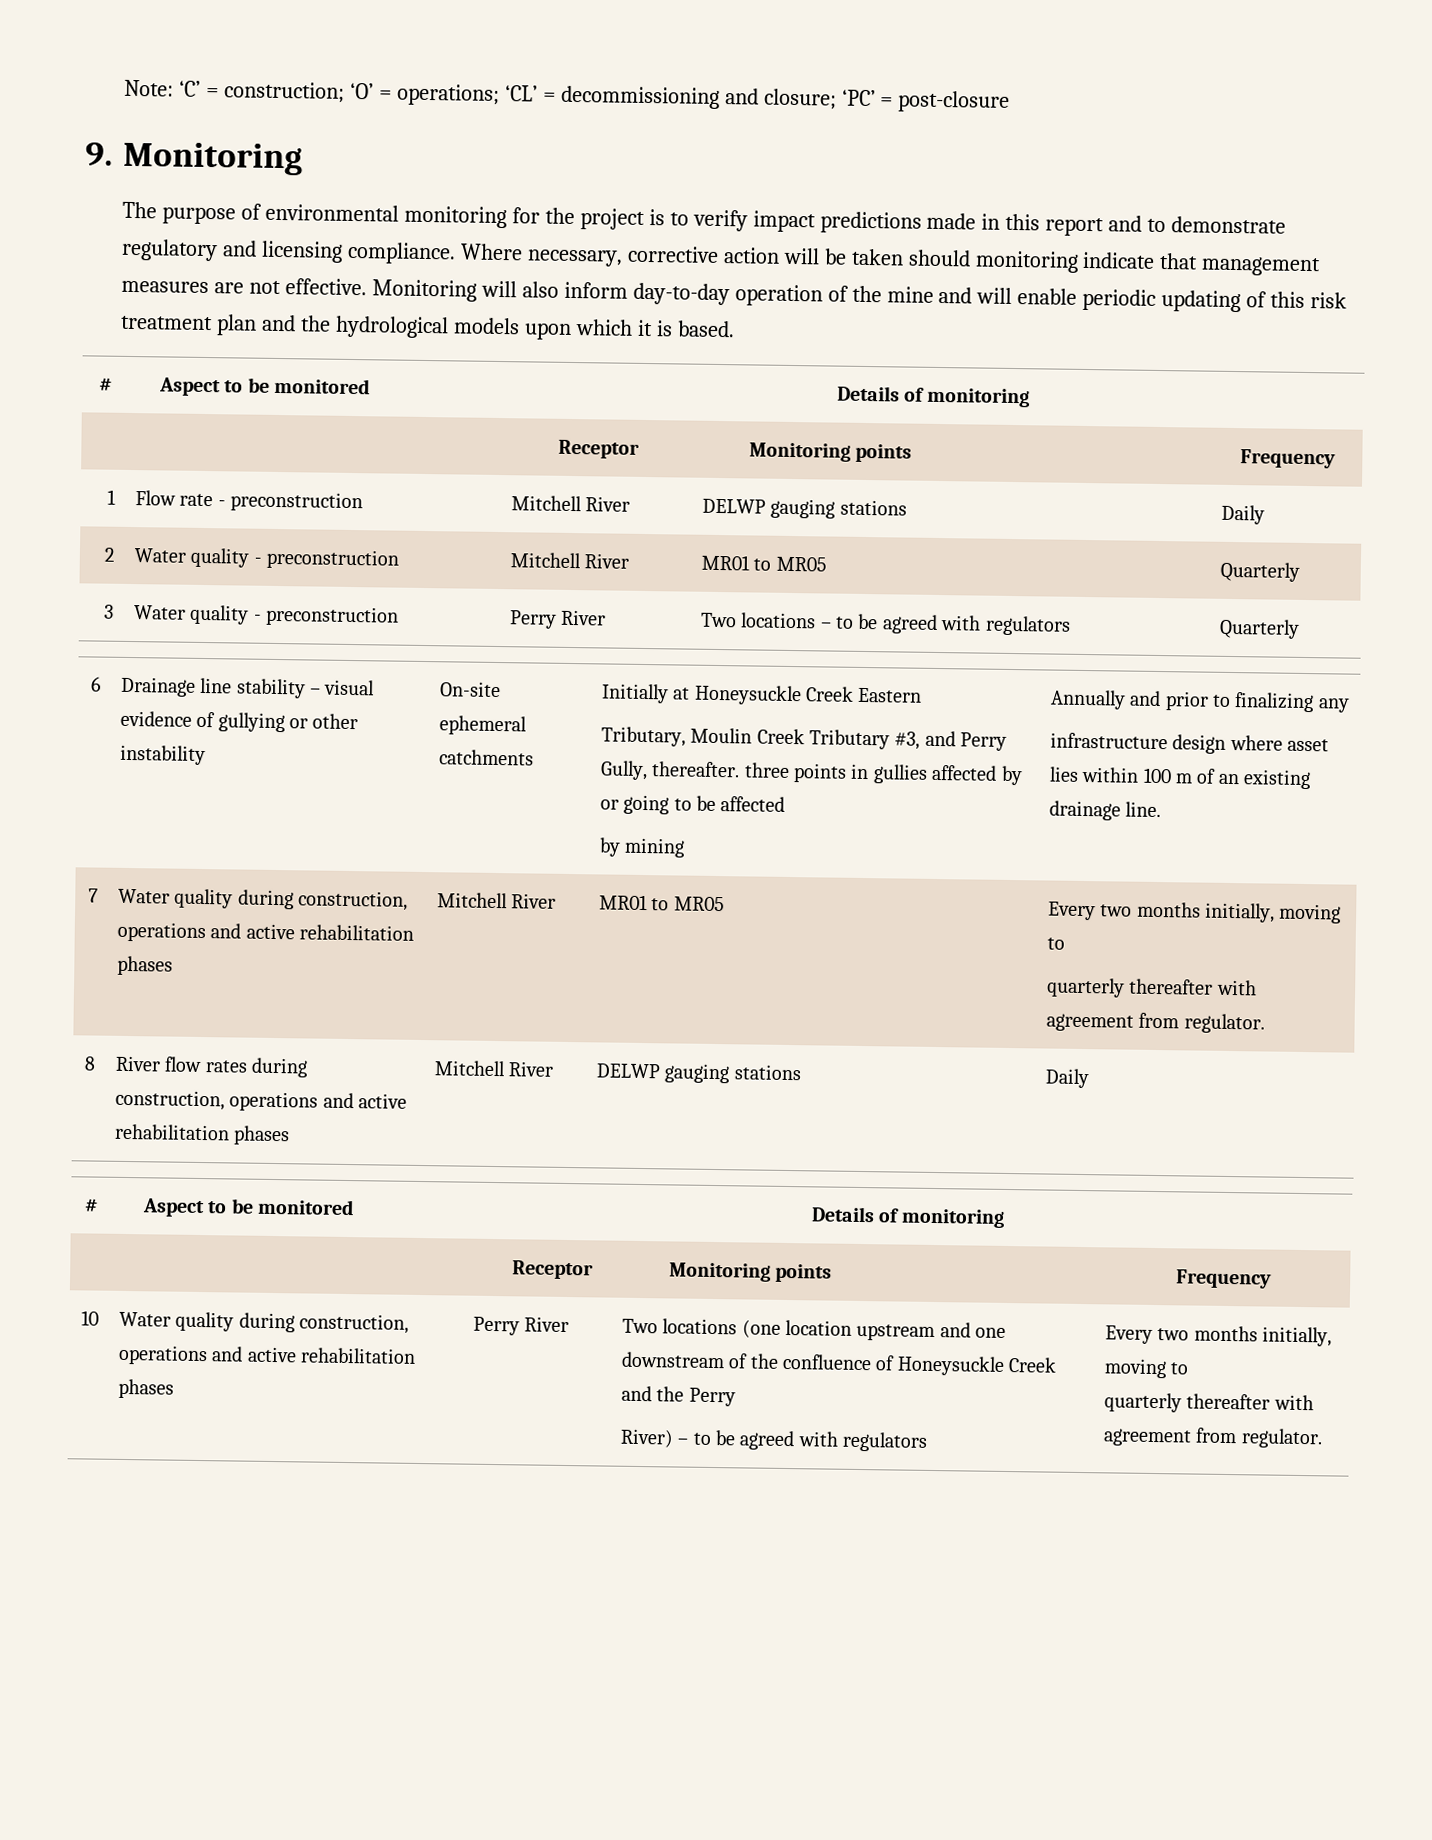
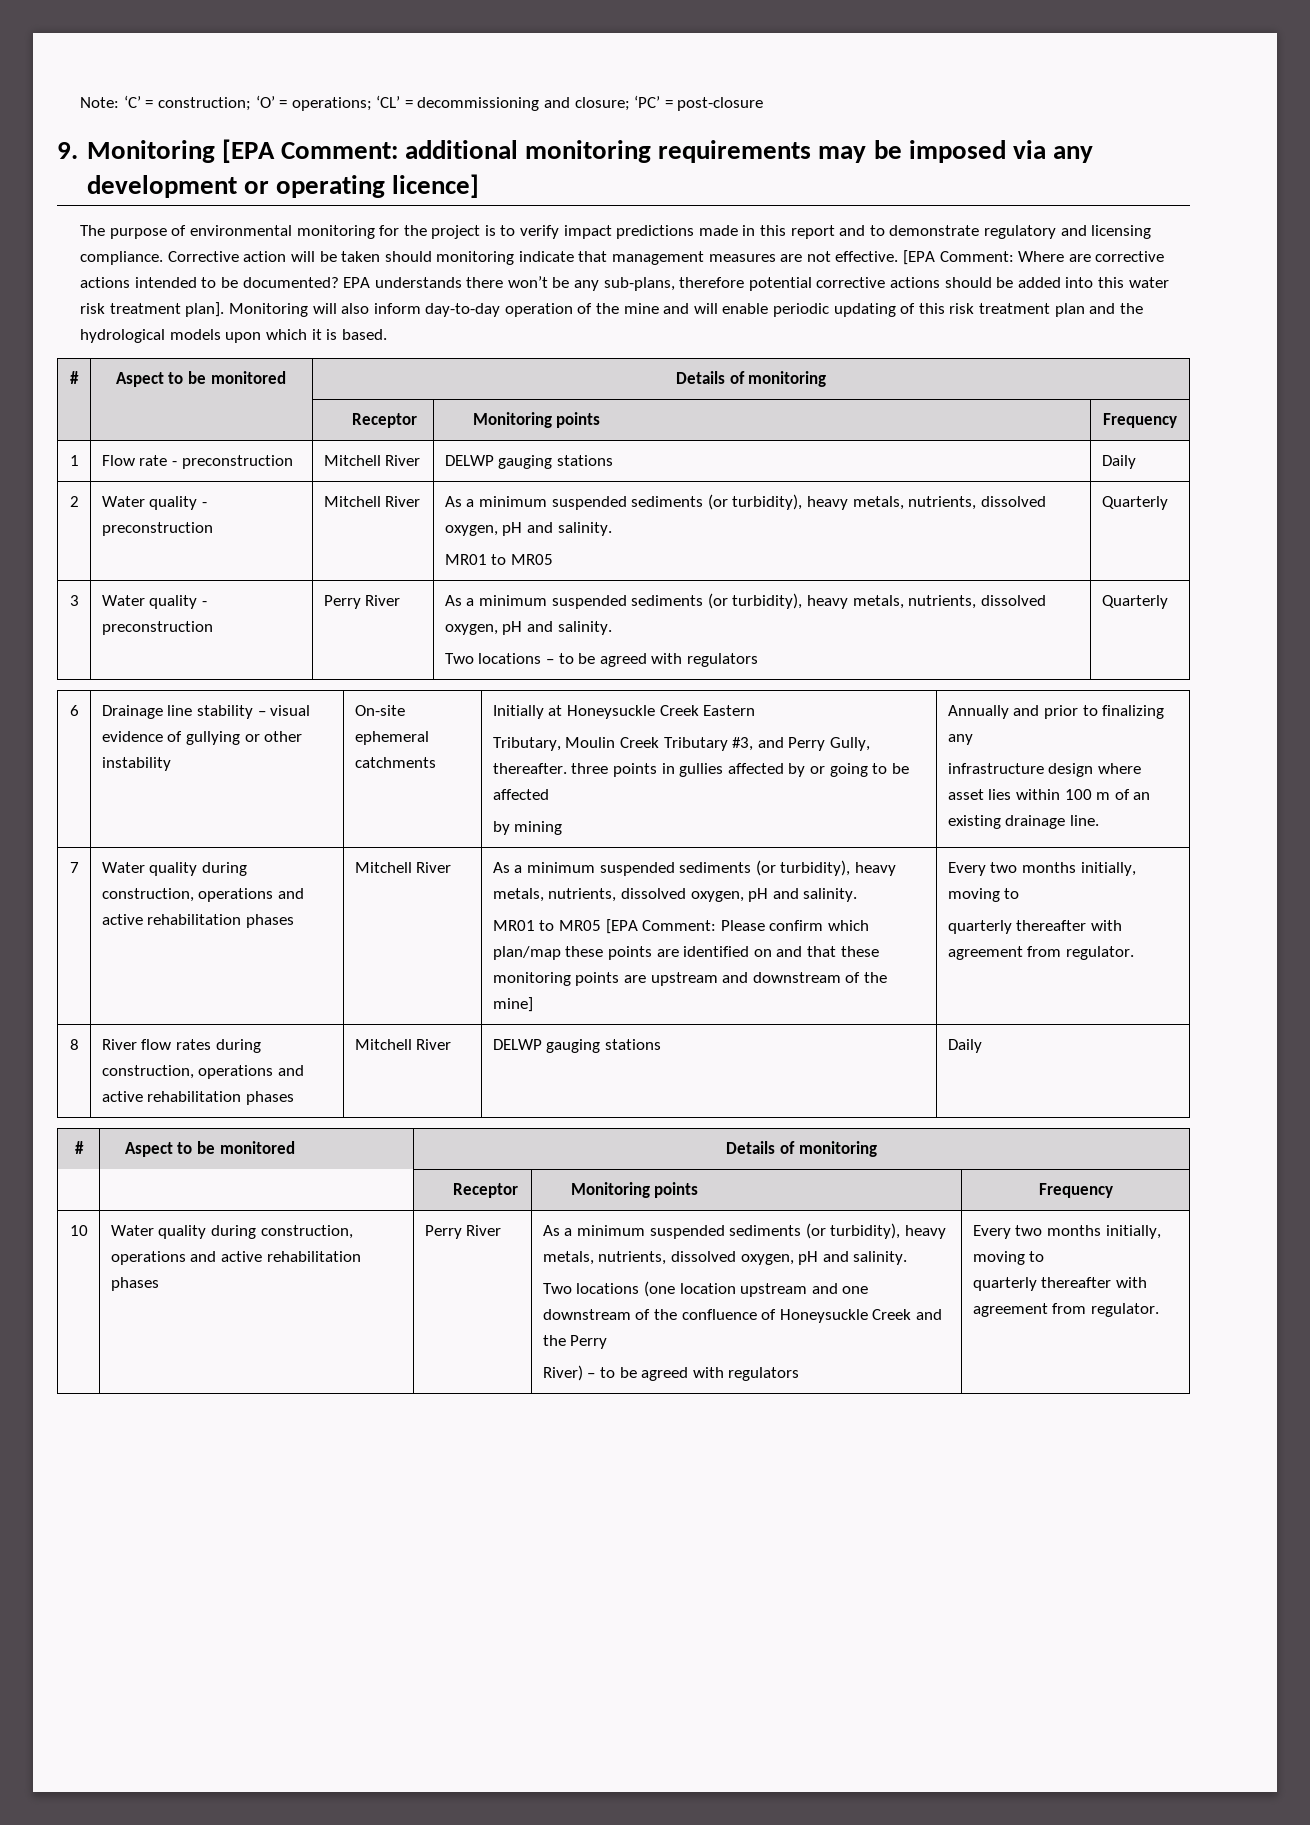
(304, 158) none -> [221,139,1094,163] [86,174,479,198] [EPA Comment: additional monitoring requirements may be imposed via any development or operating licence]
[460,243,719,267] Where necessary, corrective -> [167,251,239,262] Corrective
(368, 287) none -> [902,250,1165,265] [80,276,1169,291] [80,302,225,317] [EPA Comment: Where are corrective actions intended to be documented? EPA understands there won’t be any sub-plans, therefore potential corrective actions should be added into this water risk treatment plan].
(630, 561) none -> [444,494,1046,510] [444,522,612,536] As a minimum suspended sediments (or turbidity), heavy metals, nutrients, dissolved oxygen, pH and salinity. //
(607, 617) none -> [444,593,1046,609] [444,621,612,635] As a minimum suspended sediments (or turbidity), heavy metals, nutrients, dissolved oxygen, pH and salinity. //
[598,894,725,912] MR01 to MR05 -> [492,860,896,876] [492,888,858,902] [492,919,869,934] [492,946,879,960] [492,972,887,986] [492,997,533,1012] As a minimum suspended sediments (or turbidity), heavy metals, nutrients, dissolved oxygen, pH and salinity. // MR01 to MR05 [EPA Comment: Please confirm which plan/map these points are identified on and that these monitoring points are upstream and downstream of the mine]
(570, 1324) none -> [542,1223,946,1239] [542,1251,908,1265] As a minimum suspended sediments (or turbidity), heavy metals, nutrients, dissolved oxygen, pH and salinity. //

